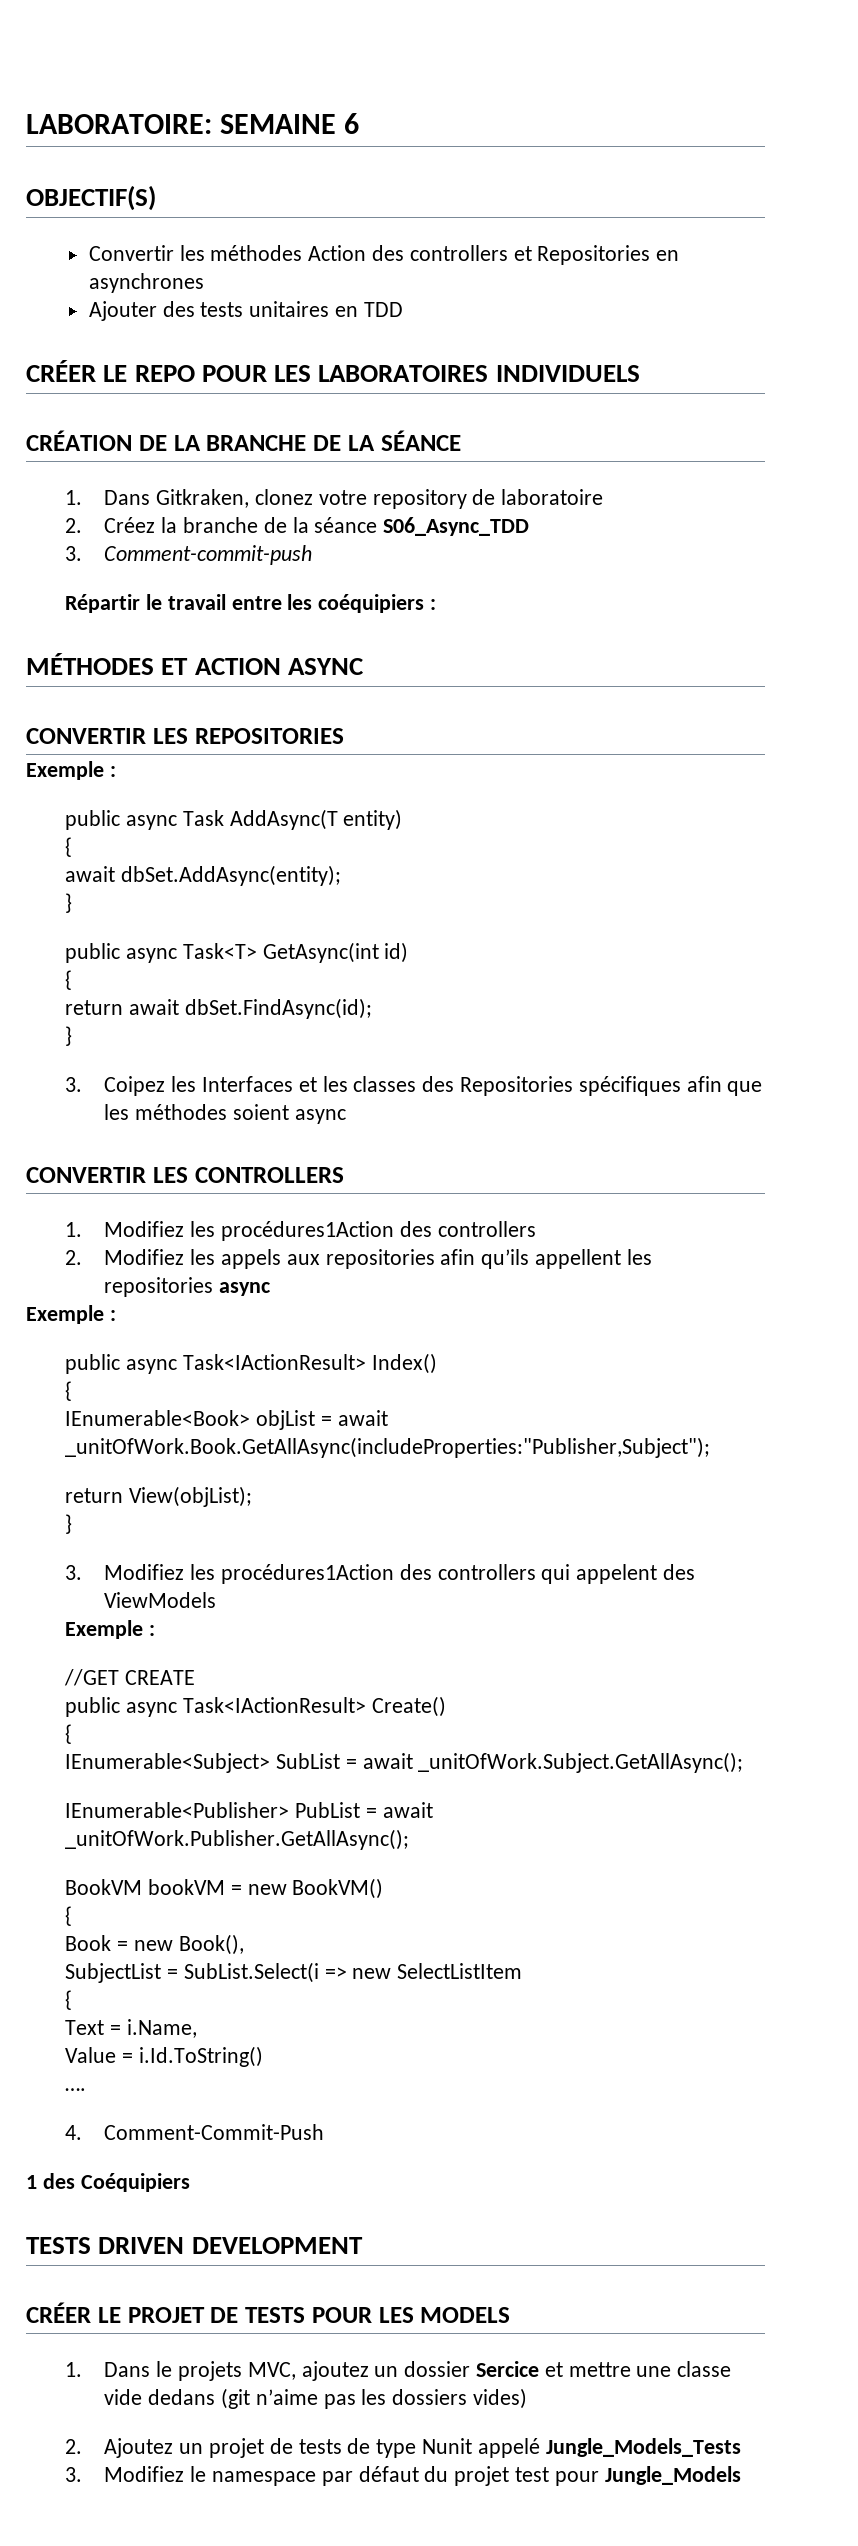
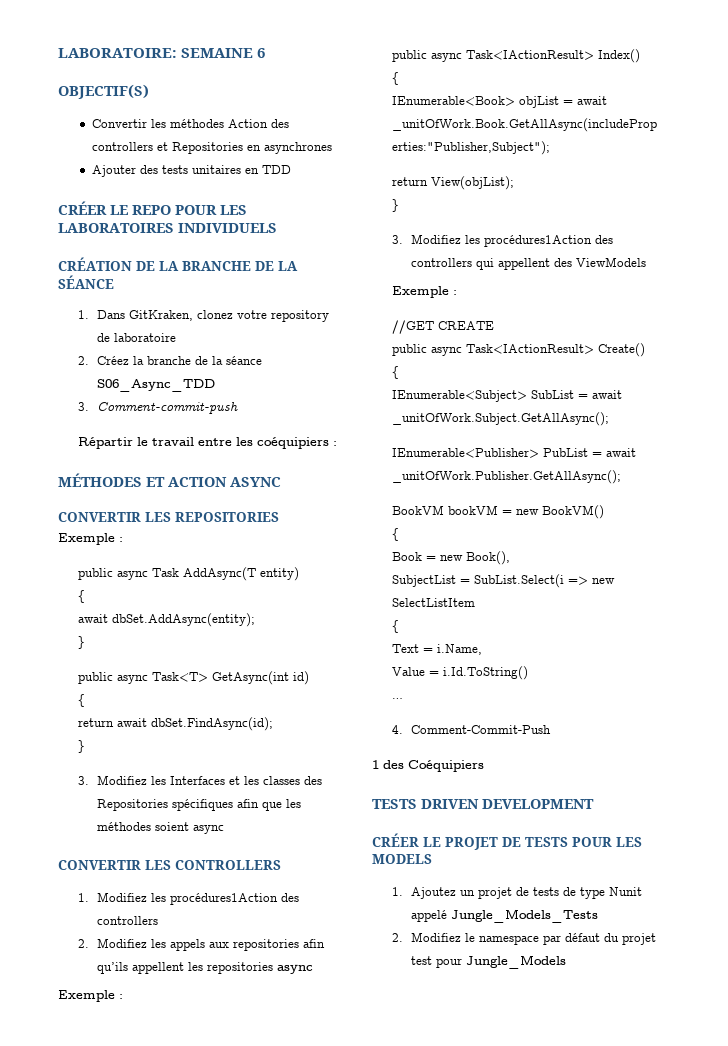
[156,489,250,508] Gitkraken, -> [129,310,194,321] GitKraken,
[104,1076,166,1096] Coipez -> [97,775,148,785] Modifiez
[576,1564,658,1584] appelent -> [498,258,551,270] appellent
[65,2088,87,2091] …. -> [391,698,403,699] …
[104,2361,732,2381] [104,2388,527,2409] [65,2439,83,2454] Dans le projets MVC, ajoutez un dossier Sercice et mettre une classe vide dedans (git n’aime pas les dossiers vides) // 2. -> (403, 891) none
[65,2467,83,2482] 3. -> [391,933,403,942] 2.

